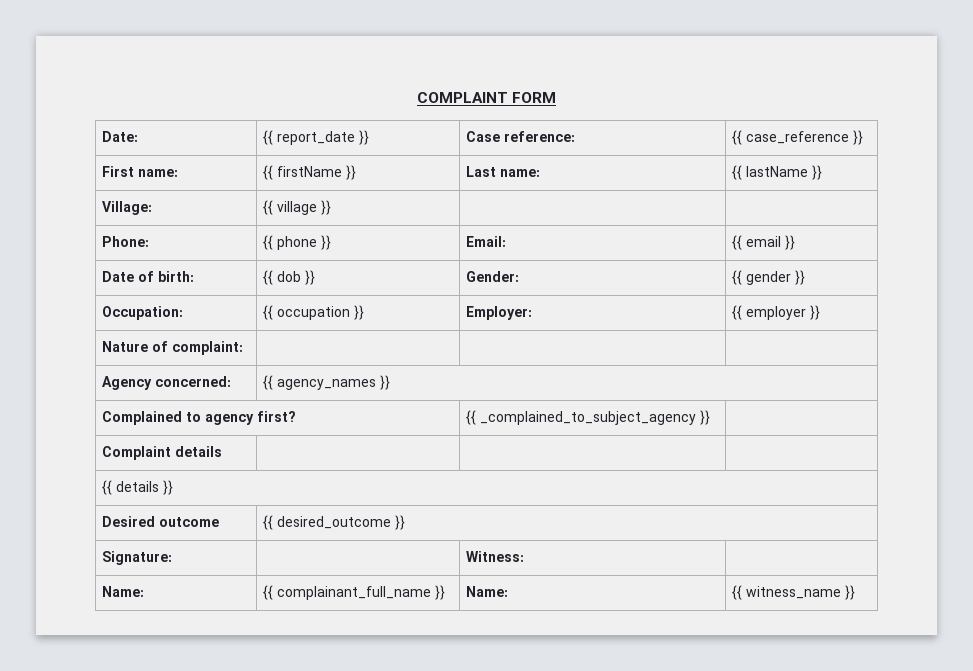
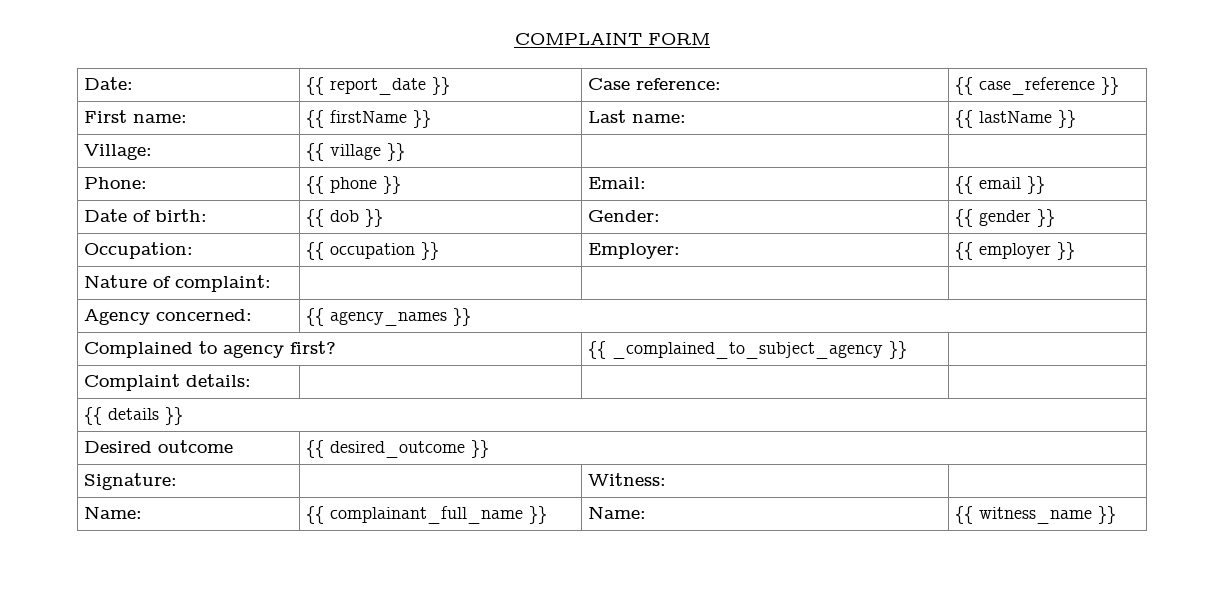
[174,446,222,457] details -> [186,374,252,387] details:

